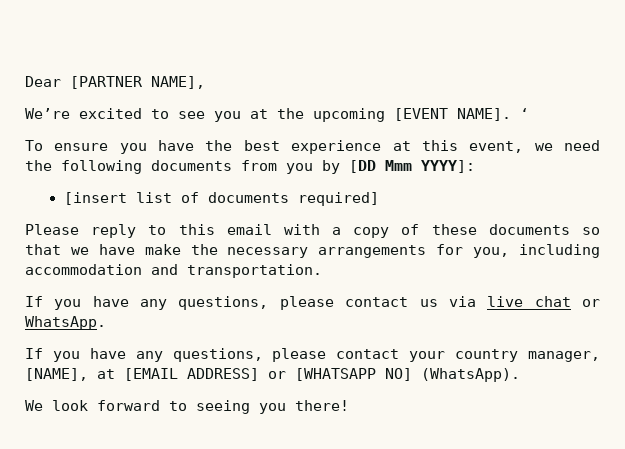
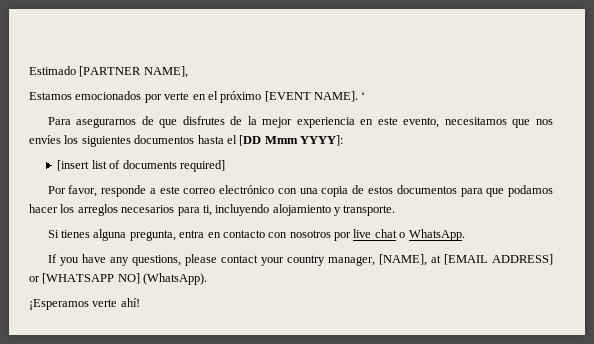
[25,76,61,87] Dear -> [29,66,76,75] Estimado
[25,108,529,122] [25,140,601,154] [25,160,340,174] We’re excited to see you at the upcoming [EVENT NAME]. ‘ // To ensure you have the best experience at this event, we need the following documents from you by -> [29,91,366,103] [47,116,553,128] [29,135,237,147] Estamos emocionados por verte en el próximo [EVENT NAME]. ‘ // Para asegurarnos de que disfrutes de la mejor experiencia en este evento, necesitamos que nos envíes los siguientes documentos hasta el
[25,224,600,238] [25,244,601,258] [25,264,322,278] [25,296,476,310] Please reply to this email with a copy of these documents so that we have make the necessary arrangements for you, including accommodation and transportation. // If you have any questions, please contact us via -> [47,185,554,197] [29,204,396,216] [47,229,352,241] Por favor, responde a este correo electrónico con una copia de estos documentos para que podamos hacer los arreglos necesarios para ti, incluyendo alojamiento y transporte. // Si tienes alguna pregunta, entra en contacto con nosotros por
[582,299,601,307] or -> [399,232,406,238] o
[25,400,349,414] We look forward to seeing you there! -> [29,298,140,310] ¡Esperamos verte ahí!

